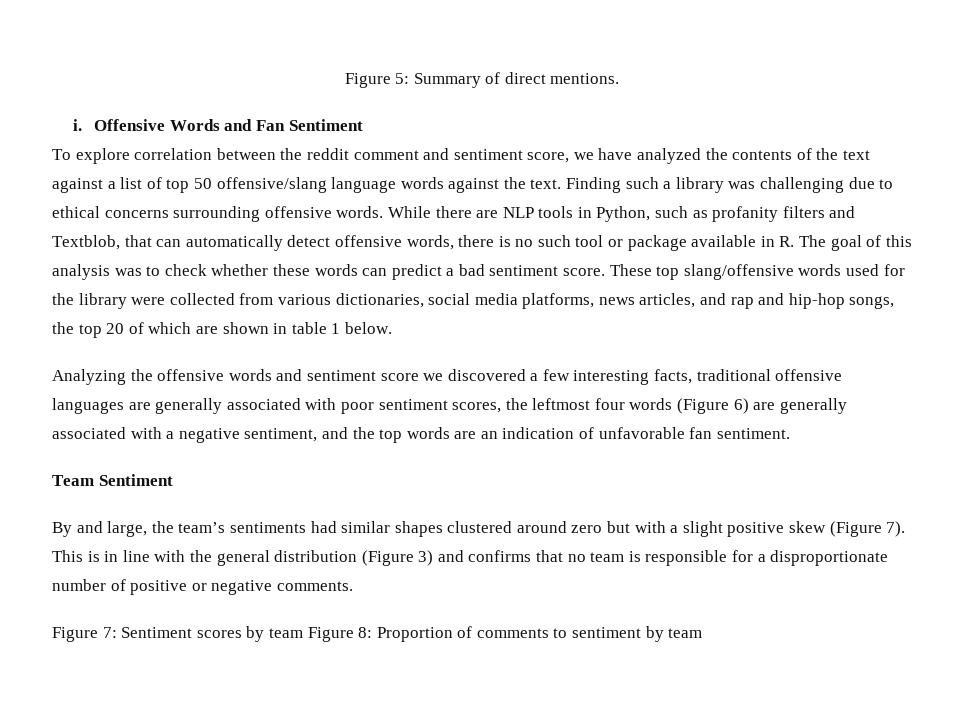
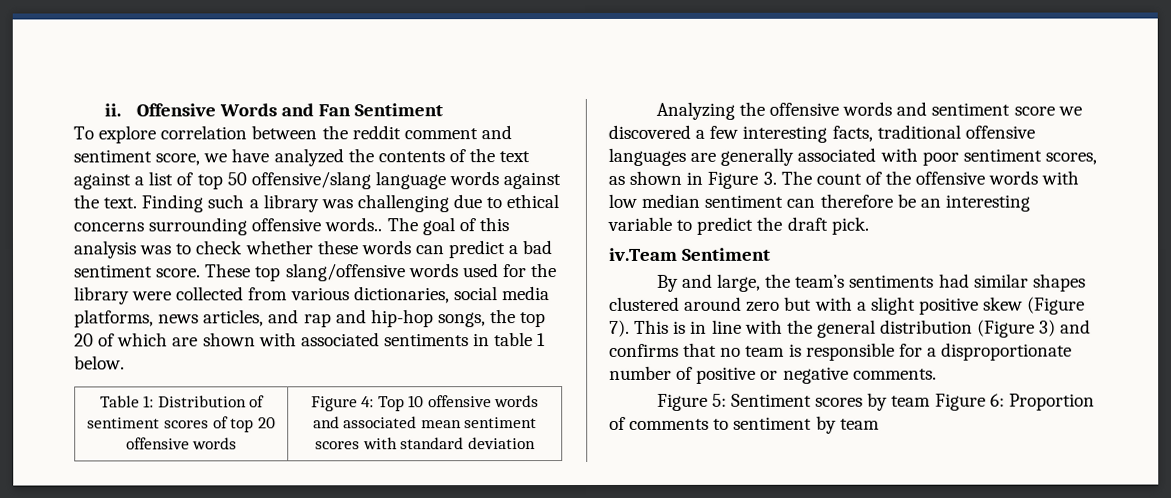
[344,72,620,88] [73,119,83,131] Figure 5: Summary of direct mentions. // i. -> [104,103,122,117] ii.
[336,206,856,222] [52,235,795,251] words. While there are NLP tools in Python, such as profanity filters and Textblob, that can automatically detect offensive words, there is no such tool or package available in R. -> [324,217,383,232] words..
(269, 328) none -> [258,332,469,347] with associated sentiments
(392, 328) none -> [99,395,266,408] [87,416,276,433] [125,437,238,450] [310,395,540,412] [312,416,538,429] [315,437,536,450] // Table 1: Distribution of sentiment scores of top 20 offensive words | Figure 4: Top 10 offensive words and associated mean sentiment scores with standard deviation
[505,398,847,414] [52,427,790,443] [52,475,94,486] the leftmost four words (Figure 6) are generally associated with a negative sentiment, and the top words are an indication of unfavorable fan sentiment. // Team -> [608,170,1080,189] [608,193,1030,212] [607,216,869,235] [608,247,678,261] as shown in Figure 3. The count of the offensive words with low median sentiment can therefore be an interesting variable to predict the draft pick. // iv.Team
[102,627,117,638] 7: -> [711,393,727,407] 5:
[358,627,373,638] 8: -> [989,393,1005,407] 6:

